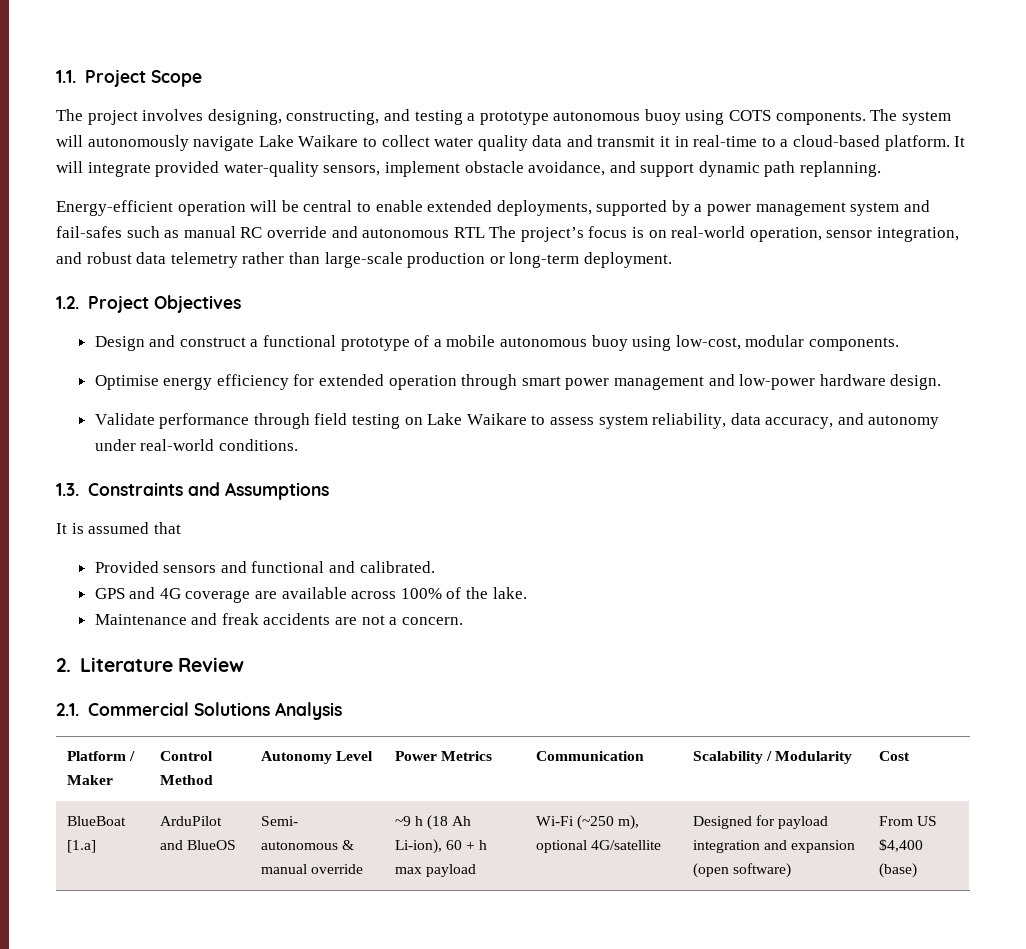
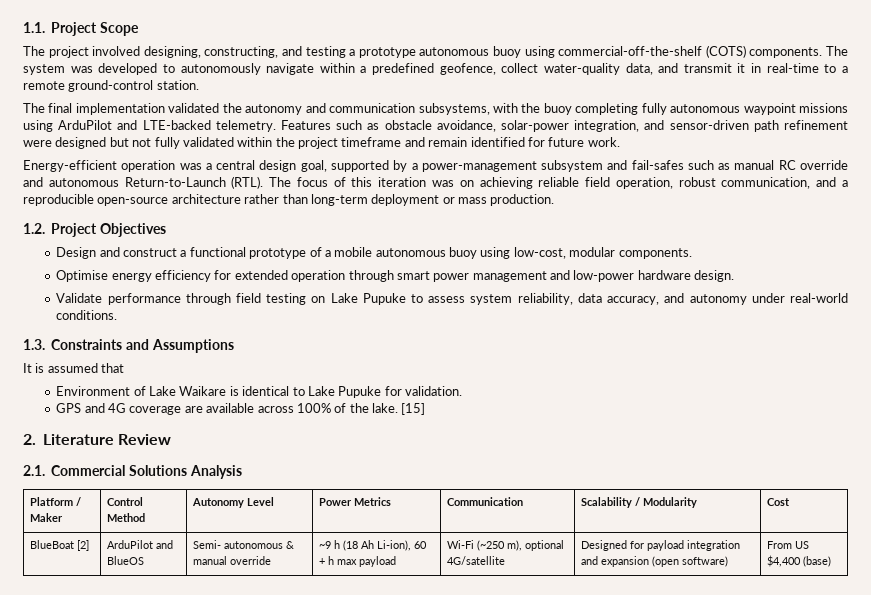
[142,109,204,121] involves -> [92,46,141,56] involved
[729,110,772,121] COTS -> [558,45,746,58] commercial-off-the-shelf (COTS)
[56,135,563,151] will autonomously navigate Lake Waikare to collect water quality data -> [70,63,653,75] was developed to autonomously navigate within a predefined geofence, collect water-quality data,
[793,135,966,151] [56,161,882,177] [56,200,900,216] cloud-based platform. It will integrate provided water-quality sensors, implement obstacle avoidance, and support dynamic path replanning. // Energy-efficient operation will be central to enable extended deployments, supported by a power management system -> [23,80,199,92] [23,103,848,115] [23,120,849,132] [23,137,620,149] [23,160,604,172] remote ground-control station. // The final implementation validated the autonomy and communication subsystems, with the buoy completing fully autonomous waypoint missions using ArduPilot and LTE-backed telemetry. Features such as obstacle avoidance, solar-power integration, and sensor-driven path refinement were designed but not fully validated within the project timeframe and remain identified for future work. // Energy-efficient operation was a central design goal, supported by a power-management subsystem
[453,226,960,242] [56,252,672,268] RTL The project’s focus is on real-world operation, sensor integration, and robust data telemetry rather than large-scale production or long-term deployment. -> [124,176,849,189] [23,194,555,206] Return-to-Launch (RTL). The focus of this iteration was on achieving reliable field operation, robust communication, and a reproducible open-source architecture rather than long-term deployment or mass production.
[466,413,527,425] Waikare -> [362,293,406,305] Pupuke
[94,561,435,573] Provided sensors and functional and calibrated. -> [56,386,463,398] Environment of Lake Waikare is identical to Lake Pupuke for validation.
[94,613,463,625] // Maintenance and freak accidents are not a concern. -> [401,403,426,415] [15]
[66,840,96,853] [1.a] -> [77,540,90,551] [2]

